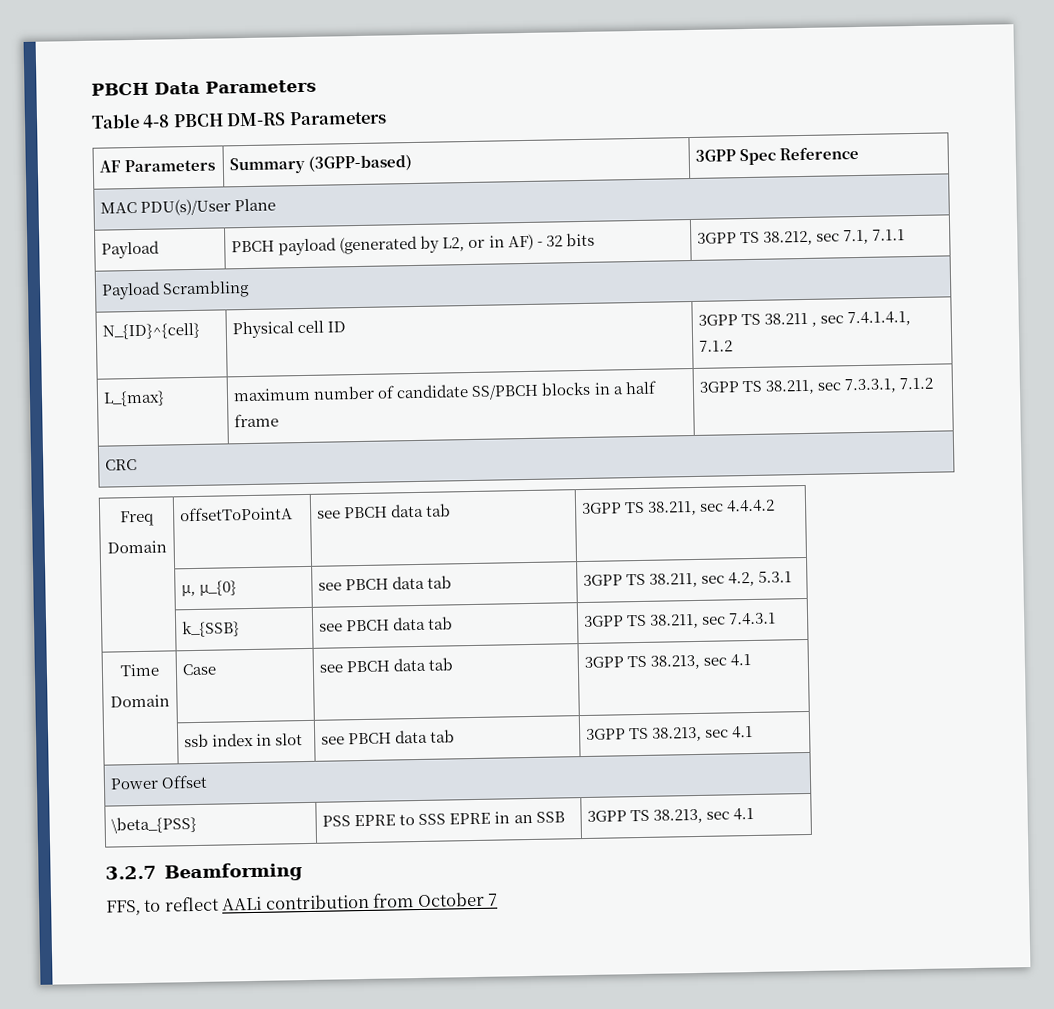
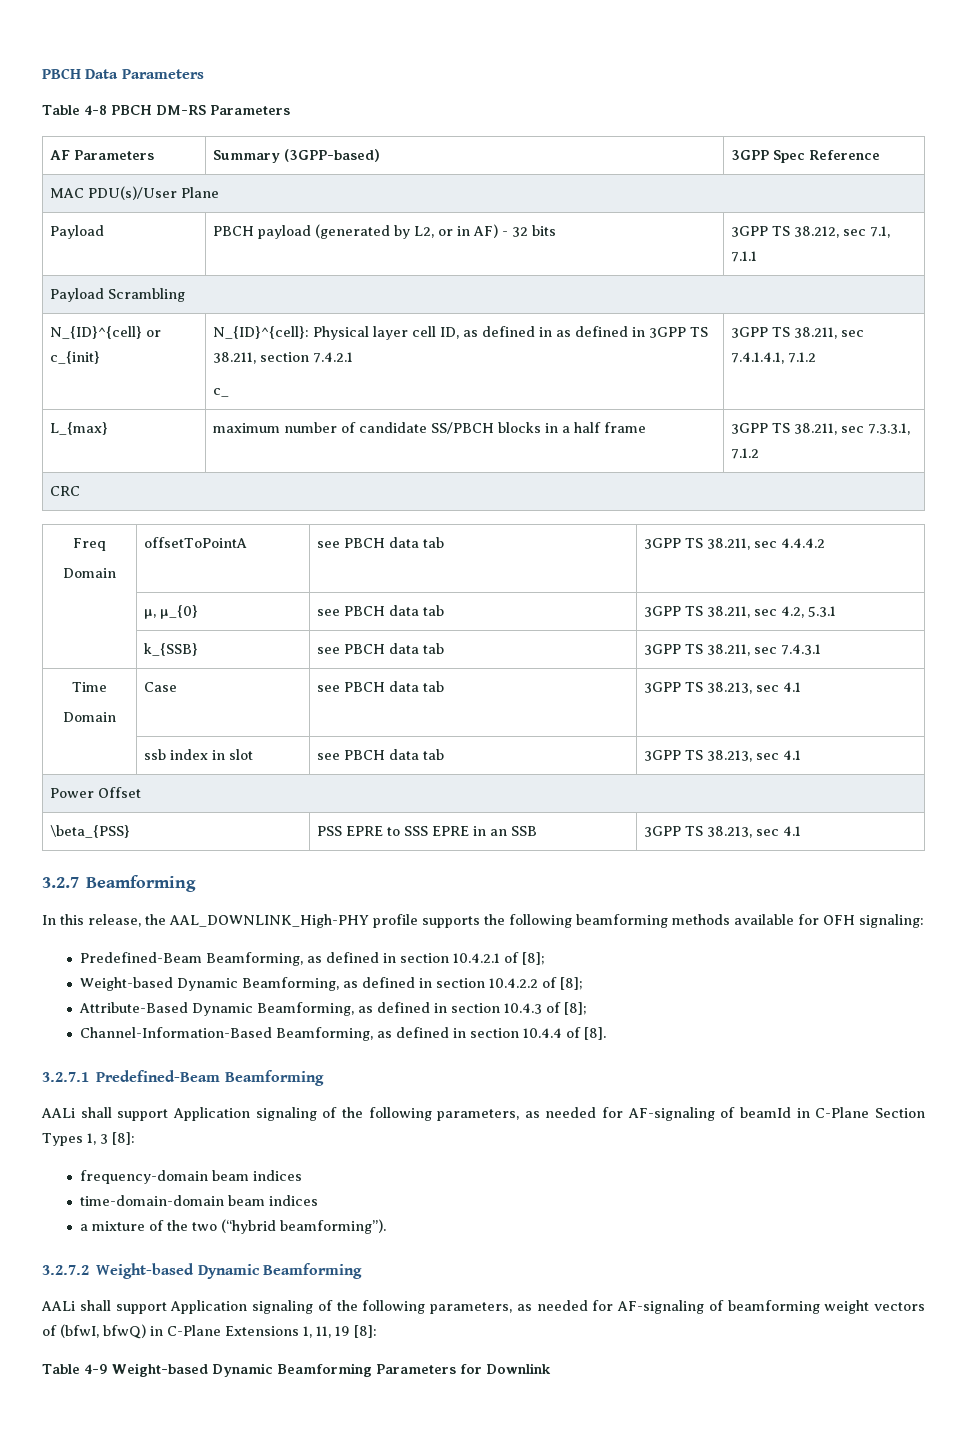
[232,320,347,339] [698,312,818,327] | Physical cell ID | 3GPP TS 38.211 , -> [146,330,162,337] [50,351,101,364] [213,326,709,340] [213,352,354,364] [213,388,230,397] [731,327,838,339] or c_{init} | N_{ID}^{cell}: Physical layer cell ID, as defined in as defined in 3GPP TS 38.211, section 7.4.2.1 // c_ | 3GPP TS 38.211,
[106,891,499,916] FFS, to reflect AALi contribution from October 7 -> [42,914,924,928] [80,952,546,966] [80,977,584,991] [79,1002,588,1016] [80,1027,607,1041] [42,1070,324,1086] [41,1107,925,1121] [42,1132,135,1146] [80,1170,303,1184] [80,1195,319,1206] [80,1219,387,1234] [42,1263,362,1279] [41,1300,925,1314] [42,1324,377,1339] [42,1363,551,1377] In this release, the AAL_DOWNLINK_High-PHY profile supports the following beamforming methods available for OFH signaling: // Predefined-Beam Beamforming, as defined in section 10.4.2.1 of [8]; // Weight-based Dynamic Beamforming, as defined in section 10.4.2.2 of [8]; // Attribute-Based Dynamic Beamforming, as defined in section 10.4.3 of [8]; // Channel-Information-Based Beamforming, as defined in section 10.4.4 of [8]. // 3.2.7.1 Predefined-Beam Beamforming // AALi shall support Application signaling of the following parameters, as needed for AF-signaling of beamId in C-Plane Section Types 1, 3 [8]: // frequency-domain beam indices // time-domain-domain beam indices // a mixture of the two (“hybrid beamforming”). // 3.2.7.2 Weight-based Dynamic Beamforming // AALi shall support Application signaling of the following parameters, as needed for AF-signaling of beamforming weight vectors of (bfwI, bfwQ) in C-Plane Extensions 1, 11, 19 [8]: // Table 4-9 Weight-based Dynamic Beamforming Parameters for Downlink

